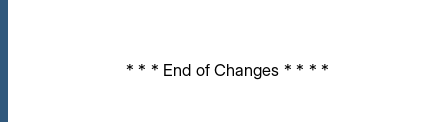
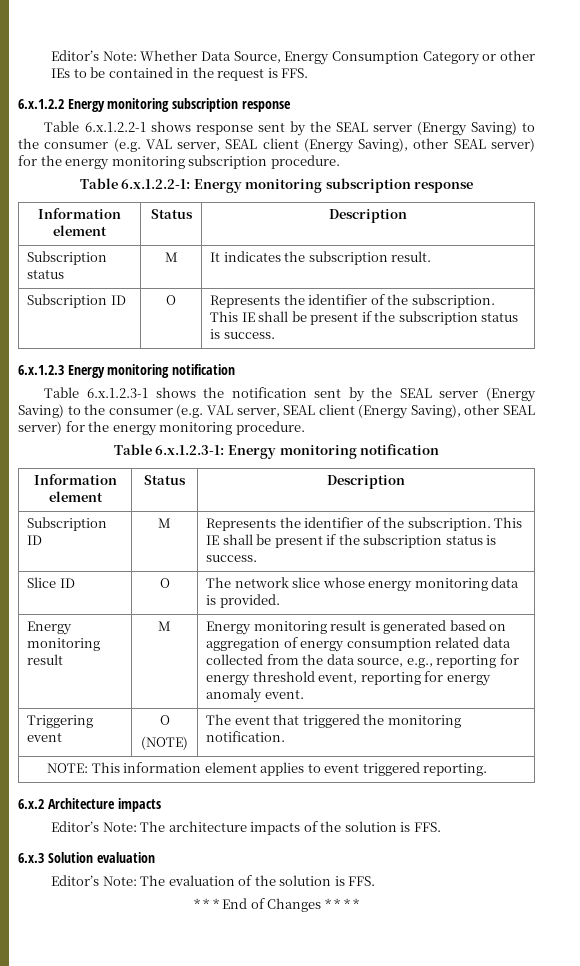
(125, 70) none -> [51,50,535,65] [51,67,309,81] [18,98,291,112] [44,121,535,136] [18,138,535,153] [18,155,340,170] [79,178,474,193] [38,208,121,219] [53,225,107,236] [150,209,193,219] [329,209,407,223] [27,251,108,265] [27,269,65,279] [164,252,178,262] [210,251,432,265] [27,294,126,308] [166,295,176,305] [210,294,495,308] [210,311,519,325] [210,329,275,339] [18,364,235,378] [44,387,536,402] [18,404,535,419] [18,421,305,436] [113,444,440,459] [33,474,117,485] [48,491,103,502] [144,475,186,485] [327,475,405,489] [27,517,108,531] [27,535,43,545] [158,518,171,528] [206,517,523,531] [206,534,497,548] [206,555,258,562] [27,577,75,588] [159,578,170,588] [206,577,520,592] [206,594,280,608] [27,621,73,635] [27,638,101,651] [27,654,64,665] [158,621,171,631] [206,620,507,635] [206,637,511,652] [206,654,519,668] [206,671,491,686] [206,688,304,703] [27,715,94,728] [27,732,63,742] [159,715,170,725] [141,736,188,750] [206,714,461,728] [206,731,286,742] [47,762,488,776] [18,798,161,812] [51,821,441,835] [18,852,155,863] [51,875,376,886] Editor’s Note: Whether Data Source, Energy Consumption Category or other IEs to be contained in the request is FFS. // 6.x.1.2.2 Energy monitoring subscription response // Table 6.x.1.2.2-1 shows response sent by the SEAL server (Energy Saving) to the consumer (e.g. VAL server, SEAL client (Energy Saving), other SEAL server) for the energy monitoring subscription procedure. // Table 6.x.1.2.2-1: Energy monitoring subscription response // Information element | Status | Description // Subscription status | M | It indicates the subscription result. // Subscription ID | O | Represents the identifier of the subscription. This IE shall be present if the subscription status is success. // 6.x.1.2.3 Energy monitoring notification // Table 6.x.1.2.3-1 shows the notification sent by the SEAL server (Energy Saving) to the consumer (e.g. VAL server, SEAL client (Energy Saving), other SEAL server) for the energy monitoring procedure. // Table 6.x.1.2.3-1: Energy monitoring notification // Information element | Status | Description // Subscription ID | M | Represents the identifier of the subscription. This IE shall be present if the subscription status is success. // Slice ID | O | The network slice whose energy monitoring data is provided. // Energy monitoring result | M | Energy monitoring result is generated based on aggregation of energy consumption related data collected from the data source, e.g., reporting for energy threshold event, reporting for energy anomaly event. // Triggering event | O // (NOTE) | The event that triggered the monitoring notification. // NOTE: This information element applies to event triggered reporting. // 6.x.2 Architecture impacts // Editor’s Note: The architecture impacts of the solution is FFS. // 6.x.3 Solution evaluation // Editor’s Note: The evaluation of the solution is FFS. //

